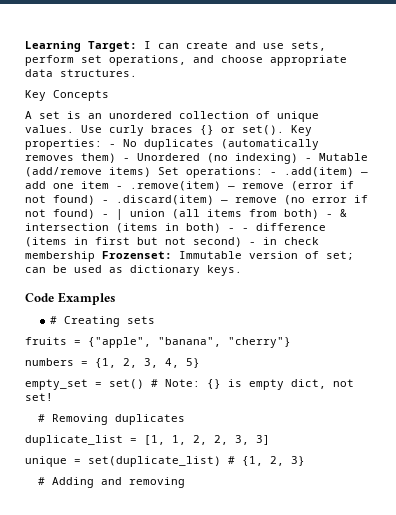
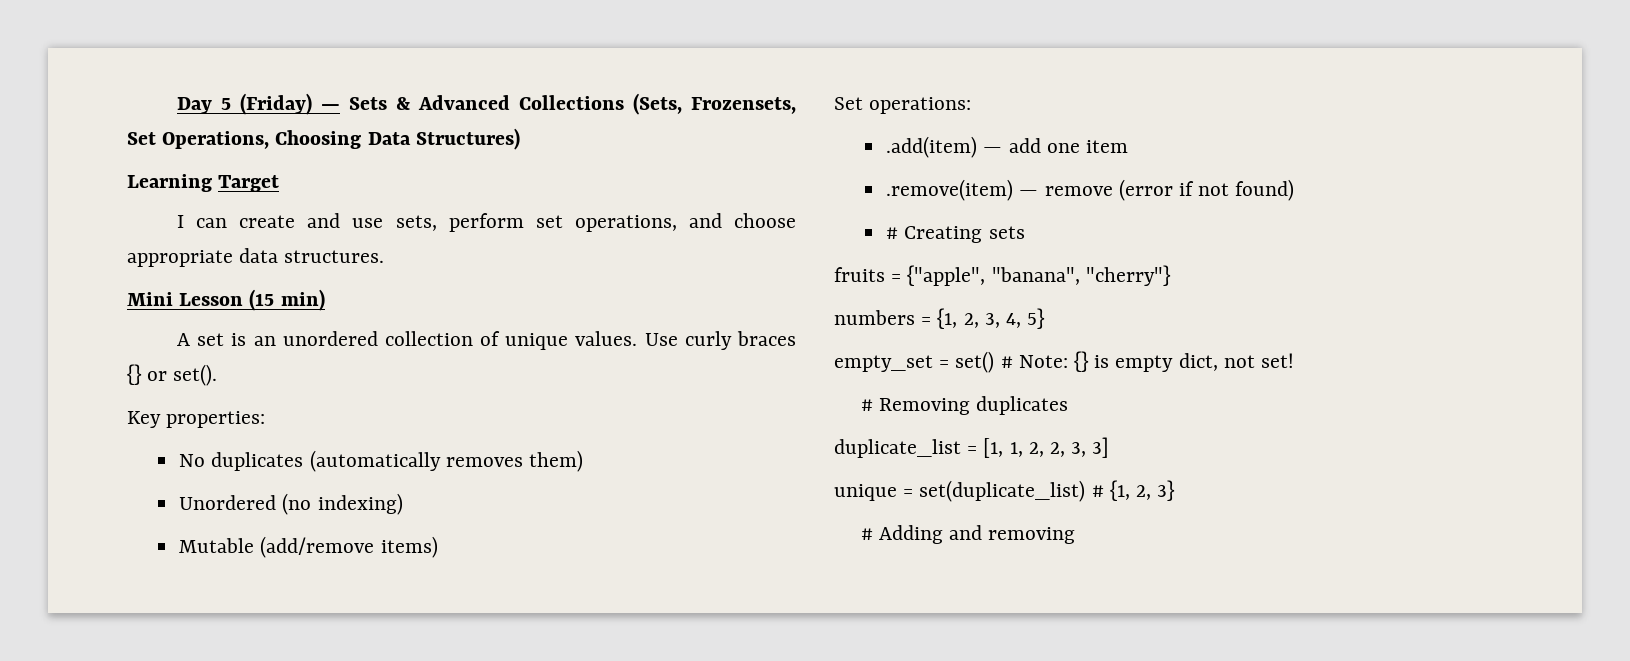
[25,41,137,52] Learning Target: -> [176,93,796,115] [127,128,520,150] [127,174,280,192] Day 5 (Friday) — Sets & Advanced Collections (Sets, Frozensets, Set Operations, Choosing Data Structures) // Learning Target //
[25,90,109,101] Key Concepts -> [127,289,325,311] Mini Lesson (15 min)
(284, 130) none -> (218, 375) //
[109,144,116,147] - -> (266, 419) //
[123,158,130,161] - -> (583, 461) //
[305,158,312,161] - -> (403, 504) //
(151, 172) none -> (438, 547) //
[270,172,277,175] - -> (972, 105) //
[116,186,123,189] - -> (1128, 146) //
[102,195,368,205] [25,209,347,220] [25,223,326,233] [25,237,319,247] [25,251,354,262] [25,265,242,276] [25,292,116,305] - .discard(item) — remove (no error if not found) - | union (all items from both) - & intersection (items in both) - - difference (items in first but not second) - in check membership Frozenset: Immutable version of set; can be used as dictionary keys. // Code Examples -> (1295, 190) none

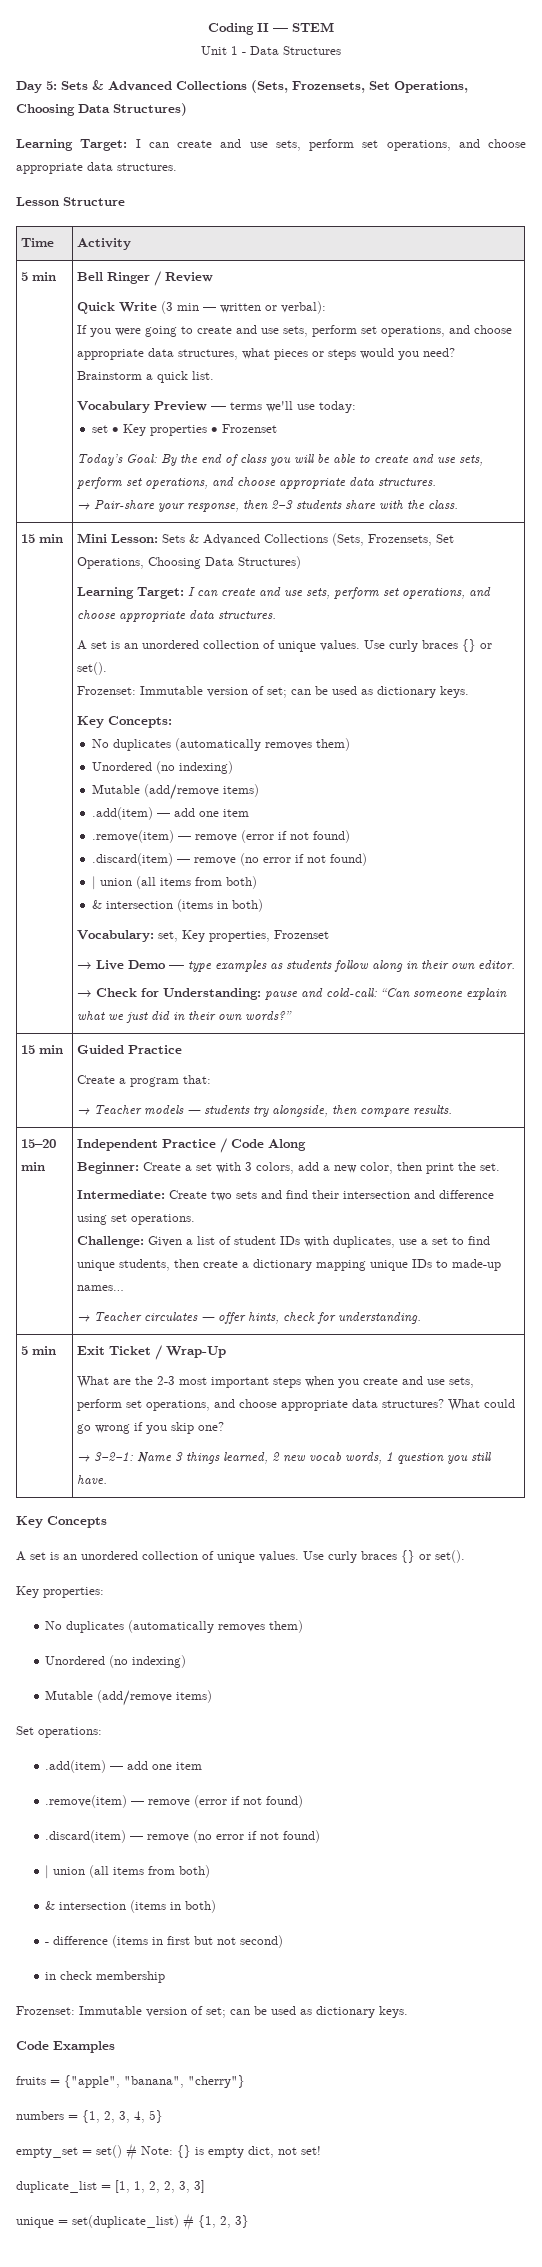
[176,93,340,115] Day 5 (Friday) — -> [208,22,334,35] [201,46,341,55] [16,81,57,93] Coding II — STEM // Unit 1 - Data Structures // Day 5:
[218,175,280,192] Target // -> [80,139,128,151] Target:
[127,289,325,311] Mini Lesson (15 min) -> [16,197,125,206] [21,238,55,247] [77,238,132,250] [21,272,57,281] [77,271,214,286] [77,301,327,314] [77,325,513,337] [77,348,456,360] [77,371,215,383] [77,401,357,413] [91,424,277,436] [77,454,484,466] [77,477,437,489] [77,500,459,512] [21,534,64,543] [77,533,455,546] [77,556,302,569] [77,587,492,599] [77,610,277,622] [77,639,493,652] [77,662,108,675] [77,686,470,698] [77,716,173,728] [91,738,350,751] [91,761,233,774] [91,784,259,800] [91,807,249,820] [91,830,350,843] [91,853,367,866] [91,876,257,890] [91,899,263,912] [77,930,330,942] [77,960,516,972] [77,988,508,1000] [77,1011,293,1023] [21,1045,64,1054] [77,1045,183,1054] [77,1075,212,1087] [77,1105,453,1117] [21,1139,57,1148] [21,1162,46,1171] [77,1138,307,1153] [77,1162,501,1174] [77,1190,495,1201] [77,1214,196,1225] [77,1236,491,1248] [77,1259,502,1271] [77,1285,125,1291] [77,1312,422,1324] [21,1346,57,1355] [77,1345,227,1360] [77,1376,475,1388] [77,1399,516,1411] [77,1422,225,1434] [77,1452,492,1464] [77,1475,108,1484] [16,1516,107,1528] Lesson Structure // Time | Activity // 5 min | Bell Ringer / Review // Quick Write (3 min — written or verbal): // If you were going to create and use sets, perform set operations, and choose appropriate data structures, what pieces or steps would you need? Brainstorm a quick list. // Vocabulary Preview — terms we'll use today: // set • Key properties • Frozenset // Today’s Goal: By the end of class you will be able to create and use sets, perform set operations, and choose appropriate data structures. // → Pair-share your response, then 2–3 students share with the class. // 15 min | Mini Lesson: Sets & Advanced Collections (Sets, Frozensets, Set Operations, Choosing Data Structures) // Learning Target: I can create and use sets, perform set operations, and choose appropriate data structures. // A set is an unordered collection of unique values. Use curly braces {} or set(). // Frozenset: Immutable version of set; can be used as dictionary keys. // Key Concepts: // No duplicates (automatically removes them) // Unordered (no indexing) // Mutable (add/remove items) // .add(item) — add one item // .remove(item) — remove (error if not found) // .discard(item) — remove (no error if not found) // | union (all items from both) // & intersection (items in both) // Vocabulary: set, Key properties, Frozenset // → Live Demo — type examples as students follow along in their own editor. // → Check for Understanding: pause and cold-call: “Can someone explain what we just did in their own words?” // 15 min | Guided Practice // Create a program that: // → Teacher models — students try alongside, then compare results. // 15–20 min | Independent Practice / Code Along // Beginner: Create a set with 3 colors, add a new color, then print the set. // Intermediate: Create two sets and find their intersection and difference using set operations. // Challenge: Given a list of student IDs with duplicates, use a set to find unique students, then create a dictionary mapping unique IDs to made-up names… // → Teacher circulates — offer hints, check for understanding. // 5 min | Exit Ticket / Wrap-Up // What are the 2-3 most important steps when you create and use sets, perform set operations, and choose appropriate data structures? What could go wrong if you skip one? // → 3–2–1: Name 3 things learned, 2 new vocab words, 1 question you still have. // Key Concepts
[886,226,1025,243] # Creating sets -> [45,1830,321,1843] [45,1865,211,1879] [45,1900,217,1913] [45,1935,284,1948] [45,1971,166,1983] [16,2006,408,2018] [16,2041,115,2053] .discard(item) — remove (no error if not found) // | union (all items from both) // & intersection (items in both) // - difference (items in first but not second) // in check membership // Frozenset: Immutable version of set; can be used as dictionary keys. // Code Examples
[860,396,1069,415] // # Removing duplicates -> (321, 2150) none
[860,525,1076,544] // # Adding and removing -> (249, 2221) none

